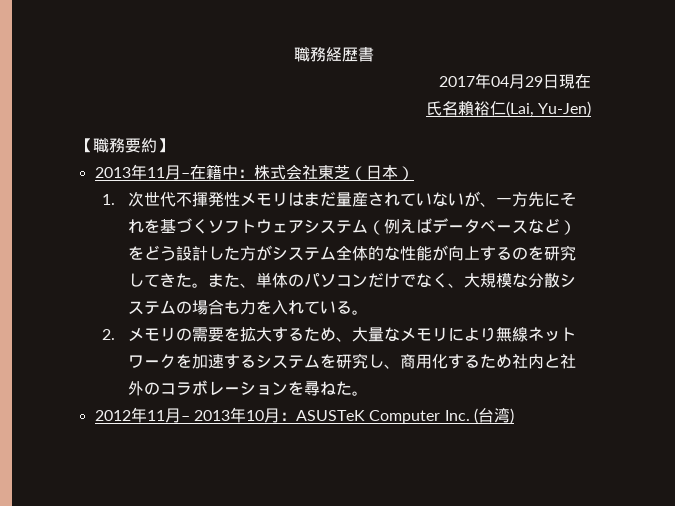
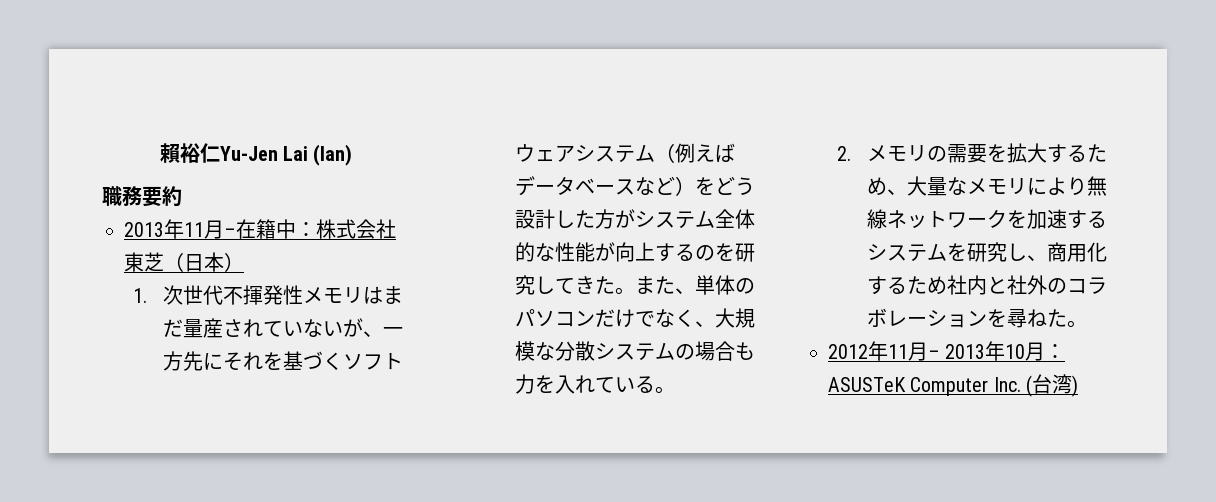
[294,47,374,62] [439,73,591,89] [425,101,591,117] [77,138,93,153] 職務経歴書 // 2017年04月29日現在 // 氏名賴裕仁(Lai, Yu-Jen) // 【 -> [159,143,353,166] 賴裕仁Yu-Jen Lai (Ian) //
[157,138,173,153] 】 -> (182, 196) none

